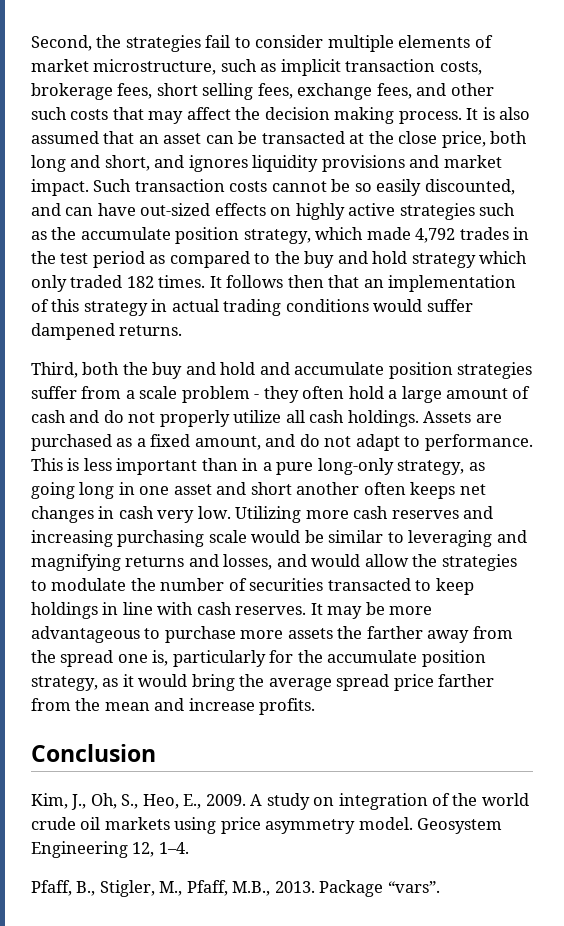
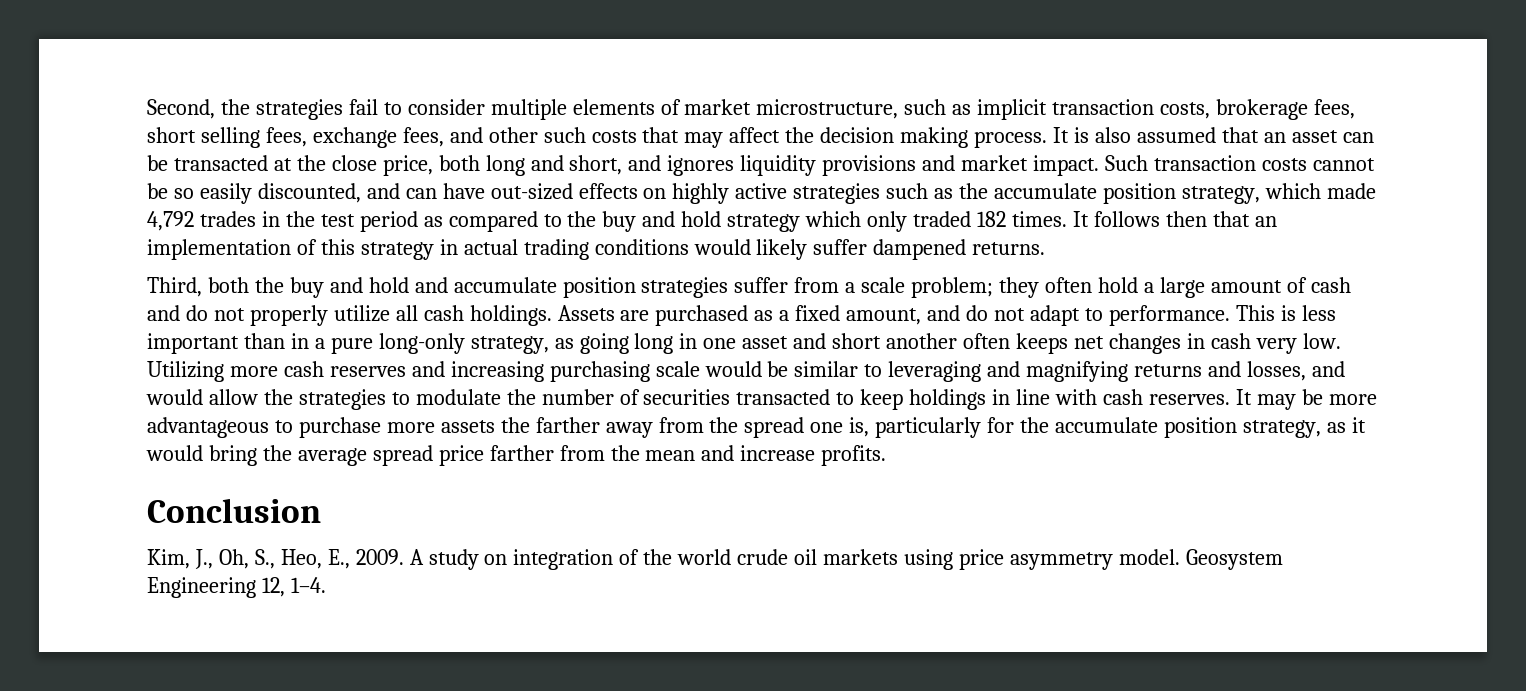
(423, 305) none -> [756,239,808,260] likely
[181,386,260,403] problem - -> [911,277,994,298] problem;
[31,880,440,897] // Pfaff, B., Stigler, M., Pfaff, M.B., 2013. Package “vars”. -> (326, 585) none

